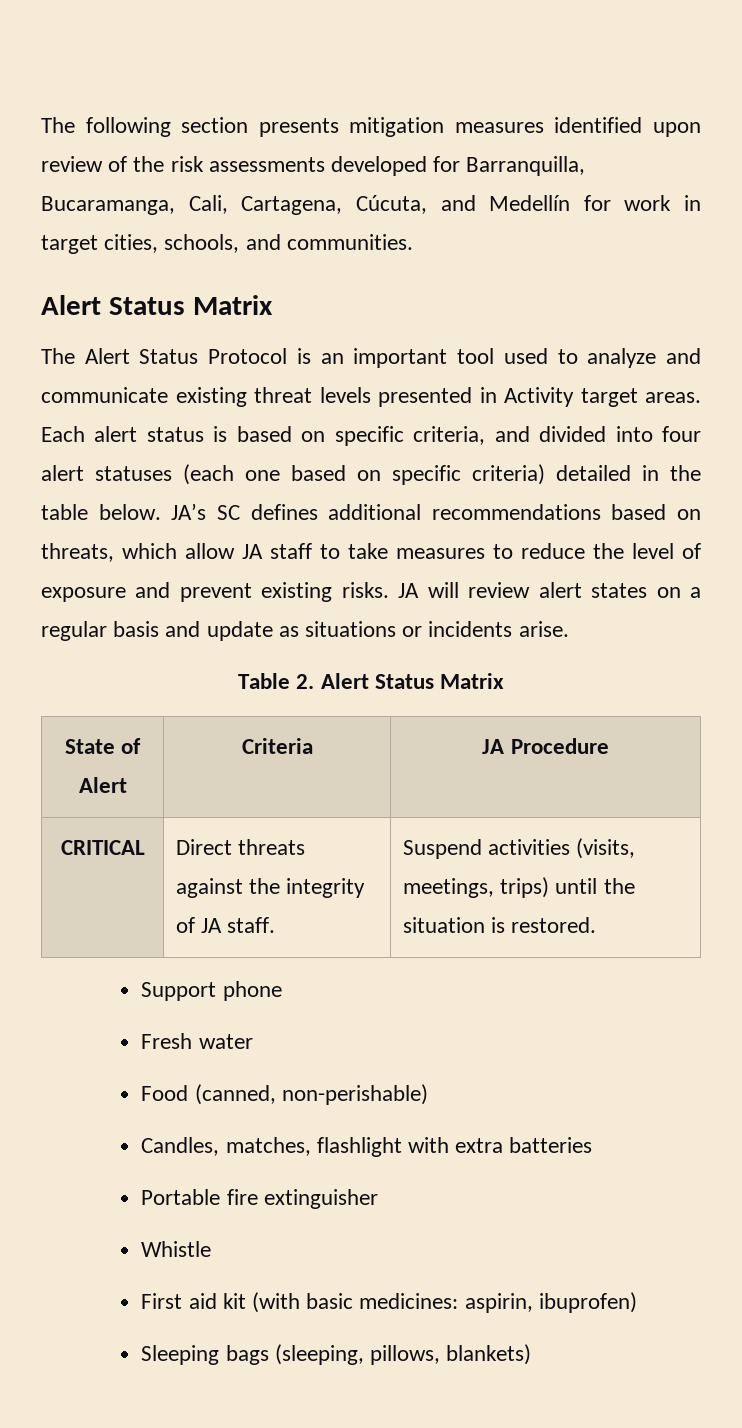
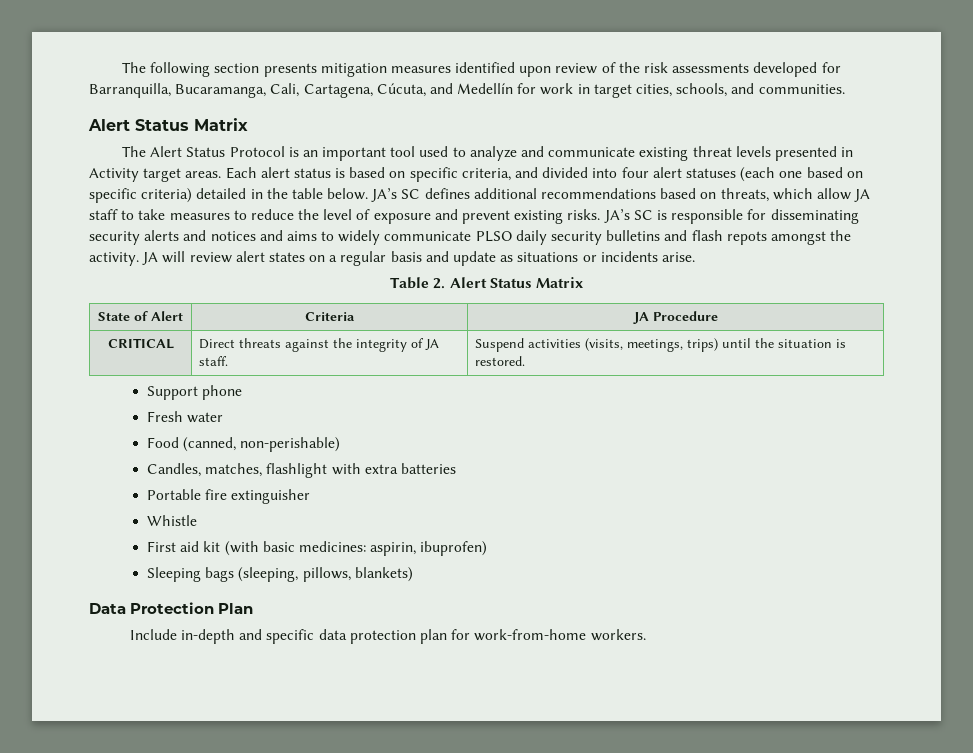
(389, 590) none -> [603,209,859,224] [89,230,852,245] [89,252,139,266] JA’s SC is responsible for disseminating security alerts and notices and aims to widely communicate PLSO daily security bulletins and flash repots amongst the activity.
(532, 1354) none -> [89,602,254,614] [129,629,646,644] // Data Protection Plan // Include in-depth and specific data protection plan for work-from-home workers.

